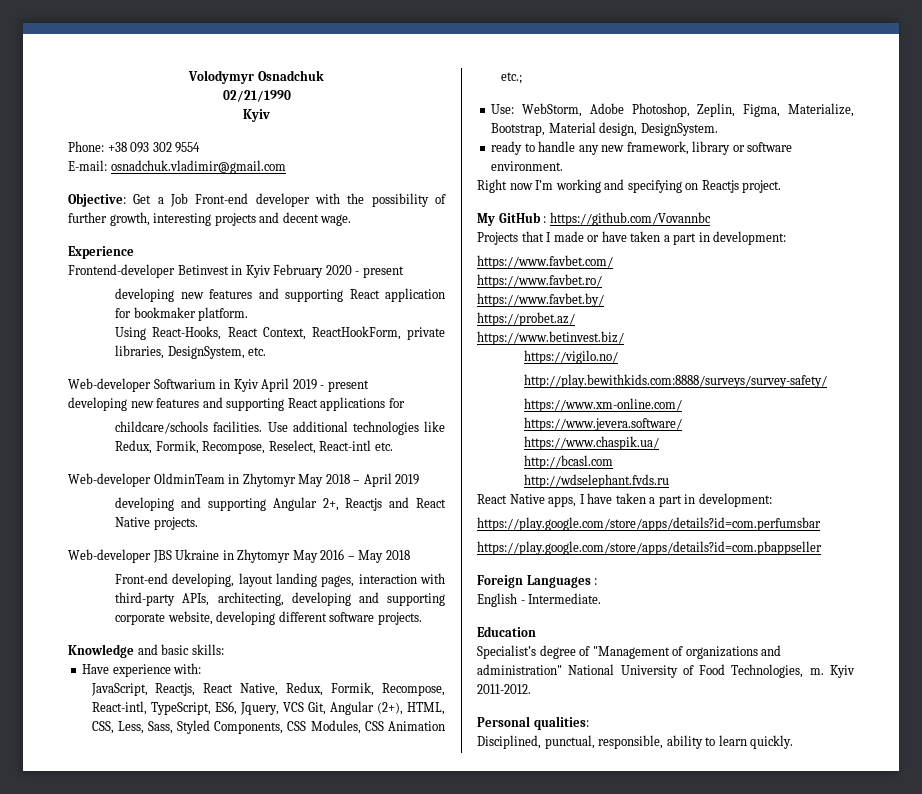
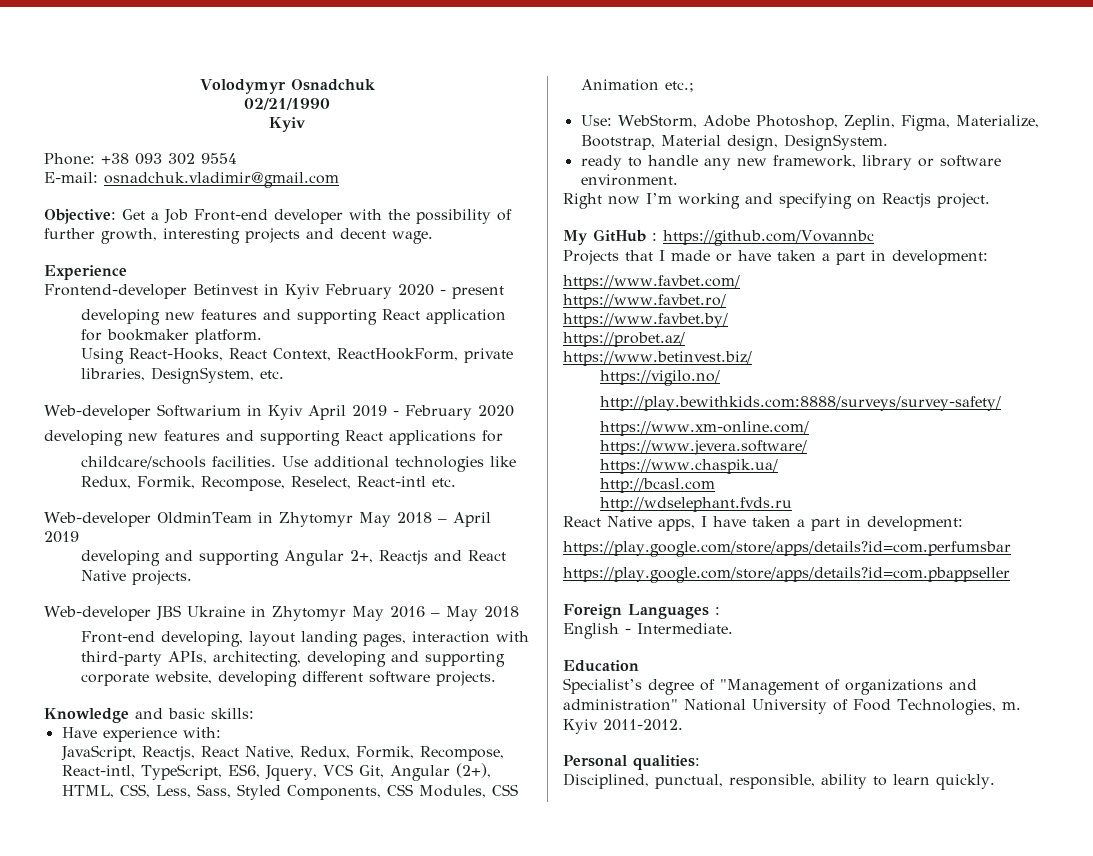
[327,380,369,392] present -> [404,405,514,420] February 2020

